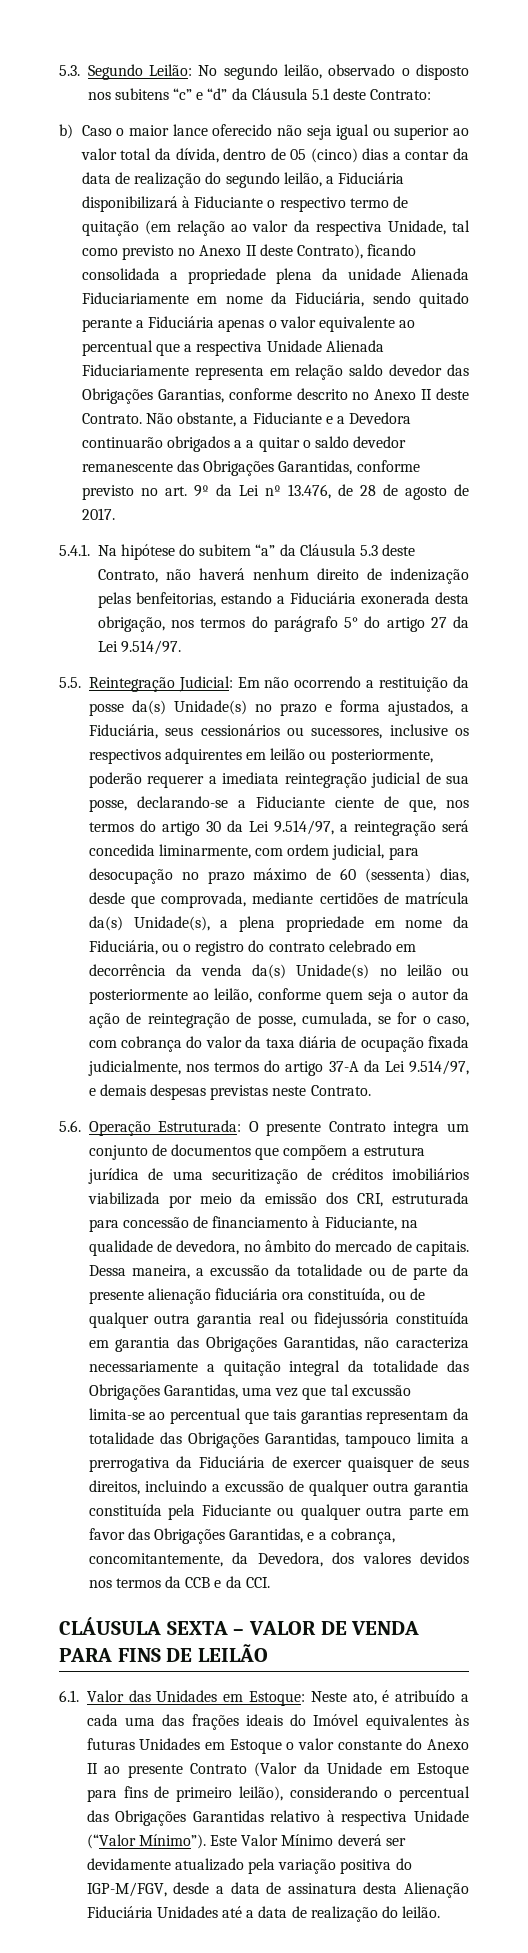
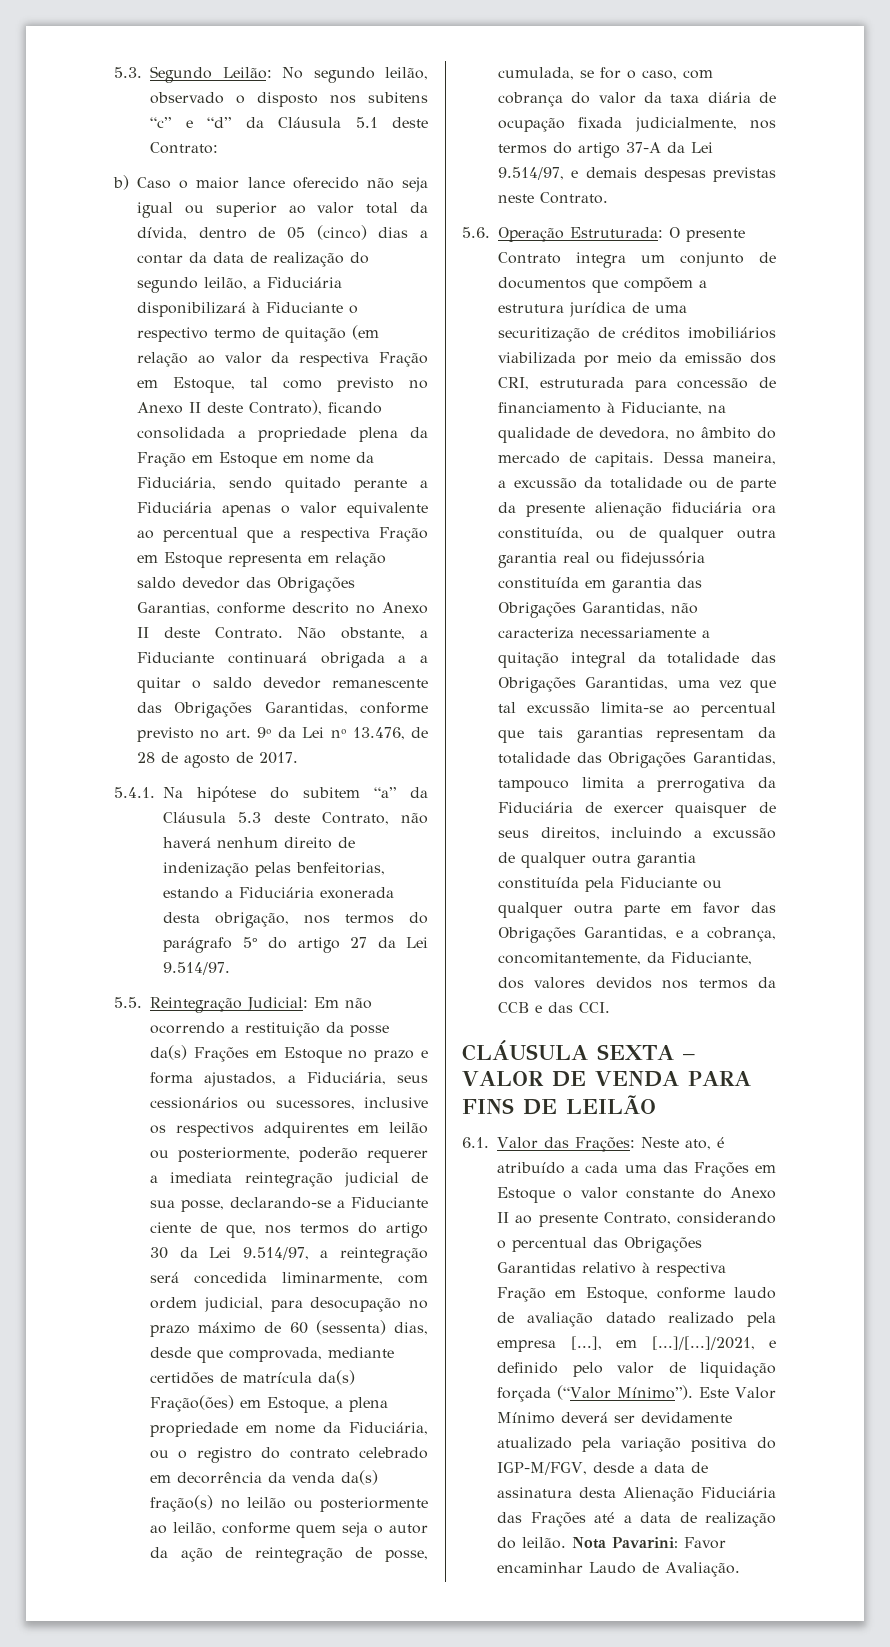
[387,220,446,235] Unidade, -> [379,352,428,367] [137,377,235,393] Fração em Estoque,
[347,268,469,280] [81,292,189,304] unidade Alienada Fiduciariamente -> [137,452,277,468] Fração em Estoque
[266,340,384,352] [81,364,189,376] Unidade Alienada Fiduciariamente -> [379,527,428,542] [137,552,222,568] Fração em Estoque
[325,412,412,424] [81,436,231,452] e a Devedora continuarão obrigados -> [227,652,385,668] continuará obrigada
[173,700,247,715] Unidade(s) -> [193,1047,342,1063] Frações em Estoque
[133,916,210,931] Unidade(s), -> [150,1395,329,1413] Fração(ões) em Estoque,
[296,964,370,979] Unidade(s) -> [150,1495,213,1512] fração(s)
[257,1552,323,1567] Devedora, -> [671,952,752,965] Fiduciante,
[225,1576,242,1588] da -> [548,1002,573,1013] das
[156,1690,305,1706] Unidades em Estoque: -> [574,1137,635,1152] Frações:
[191,1714,469,1730] [86,1738,201,1750] frações ideais do Imóvel equivalentes às futuras Unidades -> [693,1162,749,1177] Frações
[189,1762,469,1778] [86,1786,283,1802] Contrato (Valor da Unidade em Estoque para fins de primeiro leilão), -> [603,1212,671,1225] Contrato,
[414,1810,470,1822] Unidade -> [497,1287,776,1303] [497,1312,776,1327] [497,1336,776,1352] [497,1362,776,1378] [497,1387,551,1402] Fração em Estoque, conforme laudo de avaliação datado realizado pela empresa [...], em [...]/[...]/2021, e definido pelo valor de liquidação forçada
[156,1906,218,1918] Unidades -> [497,1512,586,1527] das Frações
(441, 1912) none -> [572,1537,726,1549] [497,1562,740,1577] Nota Pavarini: Favor encaminhar Laudo de Avaliação.

